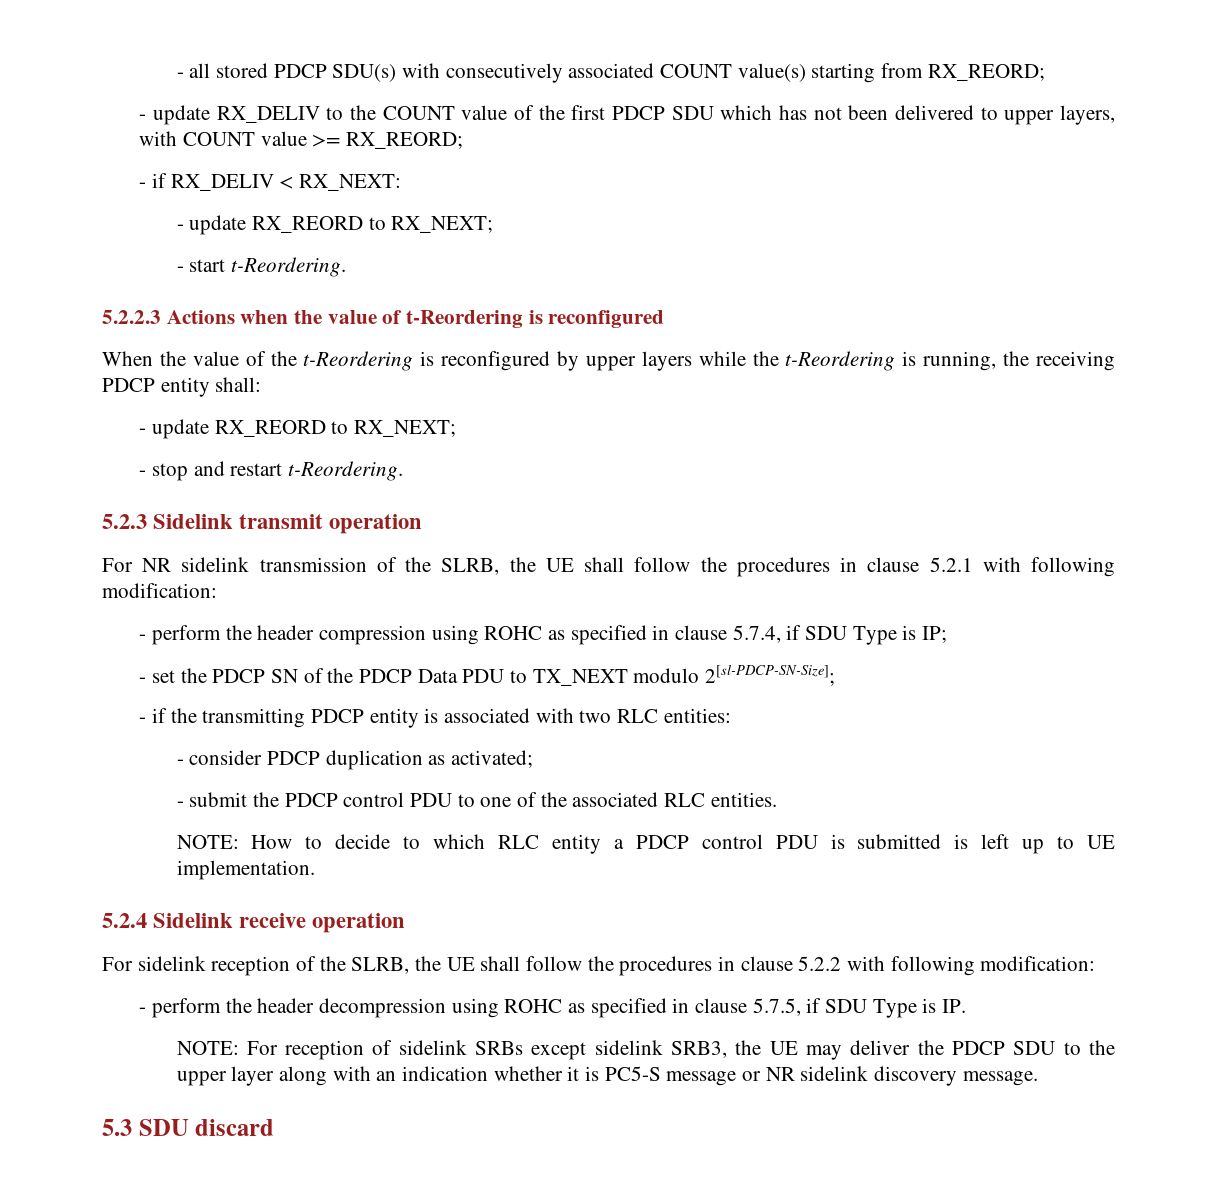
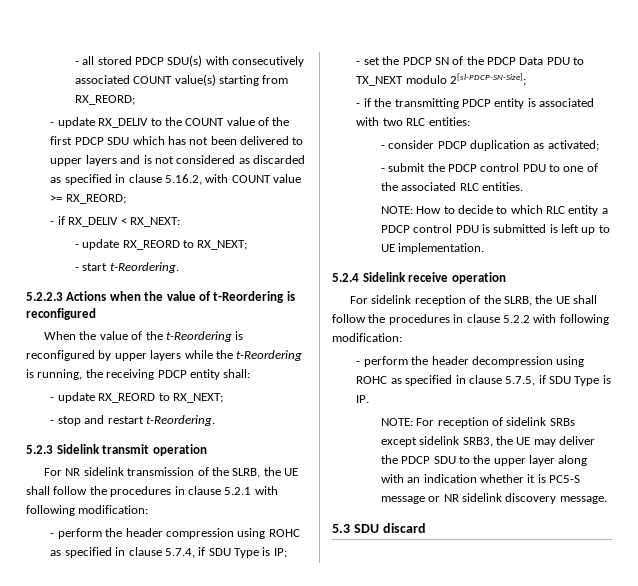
[1060,105,1116,125] layers, -> [85,155,306,166] [50,174,202,185] layers and is not considered as discarded as specified in clause 5.16.2,

